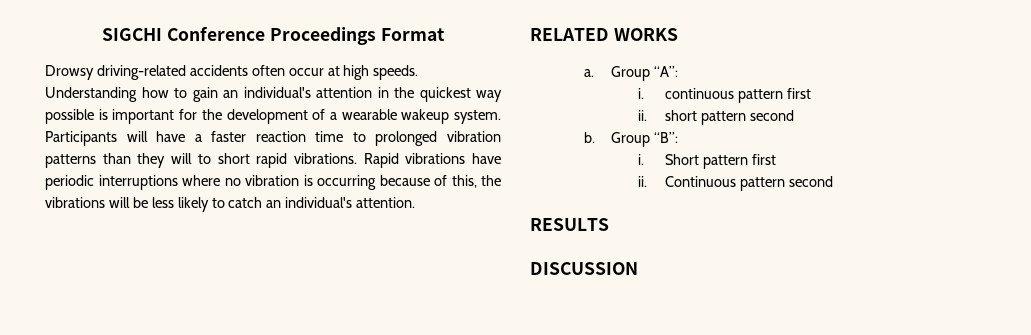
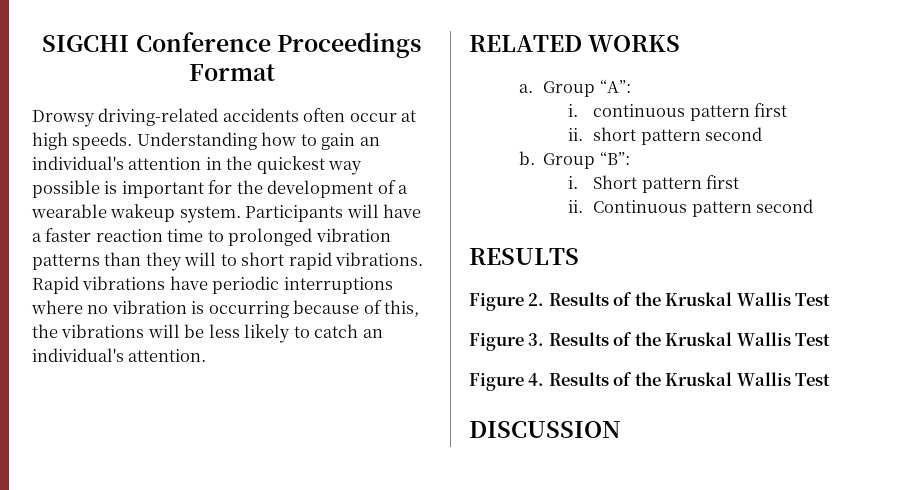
(609, 224) none -> [469,292,831,311] [469,332,831,351] [469,372,831,391] // Figure 2. Results of the Kruskal Wallis Test // Figure 3. Results of the Kruskal Wallis Test // Figure 4. Results of the Kruskal Wallis Test

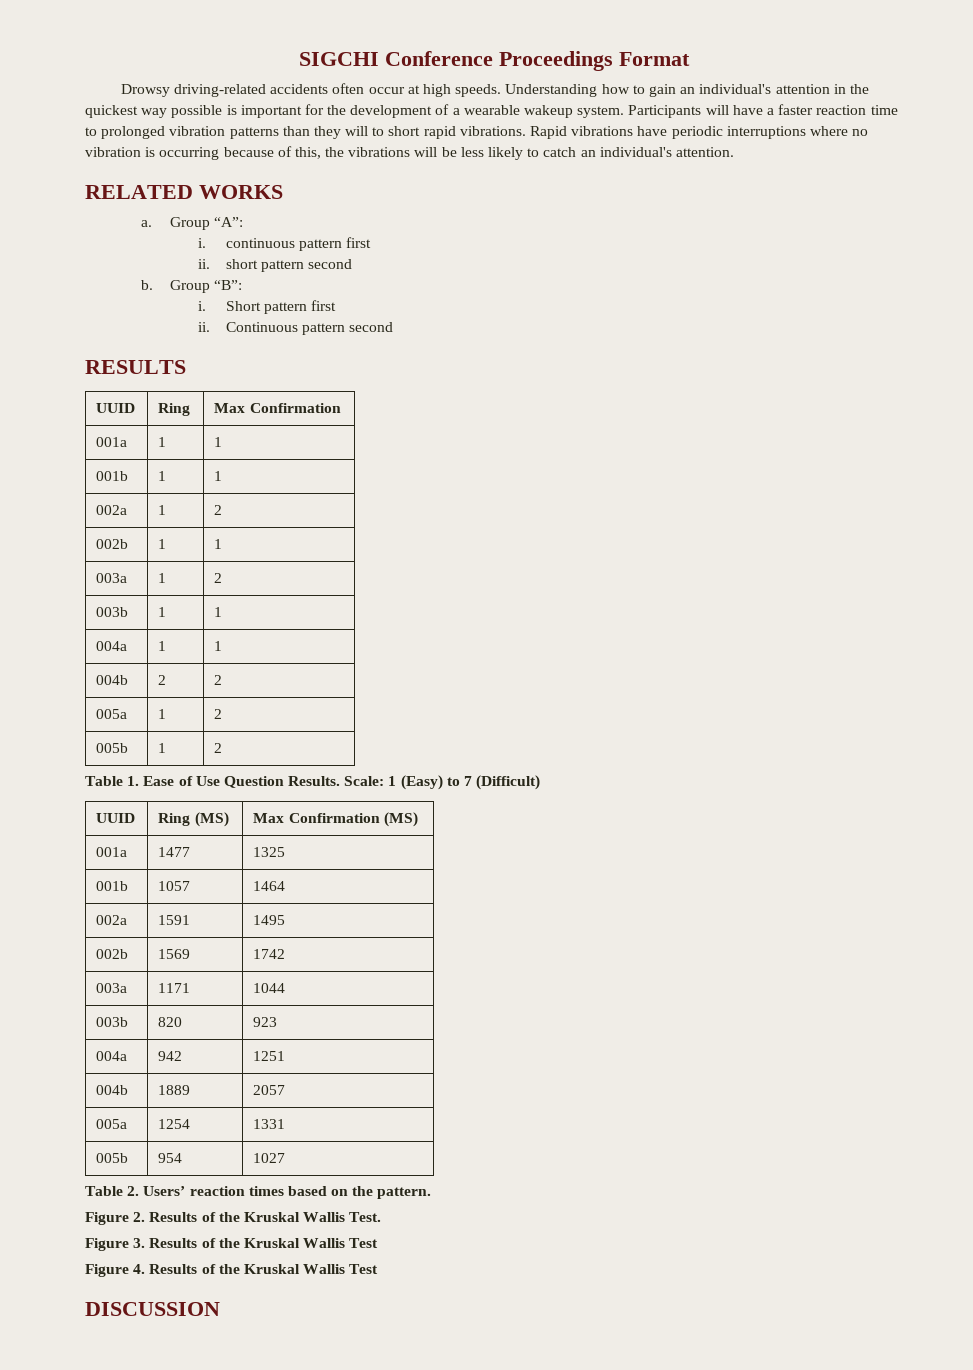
(579, 256) none -> [96,403,136,413] [158,403,191,416] [214,403,341,413] [96,437,128,447] [158,437,167,447] [214,437,223,447] [96,471,129,481] [158,471,167,481] [214,471,223,481] [96,505,128,515] [158,505,167,515] [214,505,223,515] [96,539,129,549] [158,539,167,549] [214,539,223,549] [96,573,128,583] [158,573,167,583] [214,573,223,583] [96,607,129,617] [158,607,167,617] [214,607,223,617] [96,641,128,651] [158,641,167,651] [214,641,223,651] [96,675,129,685] [158,675,167,685] [214,675,223,685] [96,709,128,719] [158,709,167,719] [214,709,223,719] [96,743,129,753] [158,743,167,753] [214,743,223,753] [85,775,541,790] [96,813,136,823] [158,812,229,827] [253,812,418,827] [96,847,128,857] [158,847,191,857] [253,847,286,857] [96,881,129,891] [158,881,191,891] [253,881,286,891] [96,915,128,925] [158,915,191,925] [253,915,286,925] [96,949,129,959] [158,949,191,959] [253,949,286,959] [96,983,128,993] [158,983,191,993] [253,983,286,993] [96,1017,129,1027] [158,1017,183,1027] [253,1017,278,1027] [96,1051,128,1061] [158,1051,183,1061] [253,1051,286,1061] [96,1085,129,1095] [158,1085,191,1095] [253,1085,286,1095] [96,1119,128,1129] [158,1119,191,1129] [253,1119,286,1129] [96,1153,129,1163] [158,1153,183,1163] [253,1153,286,1163] [85,1186,432,1199] // UUID | Ring | Max Confirmation // 001a | 1 | 1 // 001b | 1 | 1 // 002a | 1 | 2 // 002b | 1 | 1 // 003a | 1 | 2 // 003b | 1 | 1 // 004a | 1 | 1 // 004b | 2 | 2 // 005a | 1 | 2 // 005b | 1 | 2 // Table 1. Ease of Use Question Results. Scale: 1 (Easy) to 7 (Difficult) // UUID | Ring (MS) | Max Confirmation (MS) // 001a | 1477 | 1325 // 001b | 1057 | 1464 // 002a | 1591 | 1495 // 002b | 1569 | 1742 // 003a | 1171 | 1044 // 003b | 820 | 923 // 004a | 942 | 1251 // 004b | 1889 | 2057 // 005a | 1254 | 1331 // 005b | 954 | 1027 // Table 2. Users’ reaction times based on the pattern.
[795,293,831,306] Test -> [349,1212,382,1222] Test.

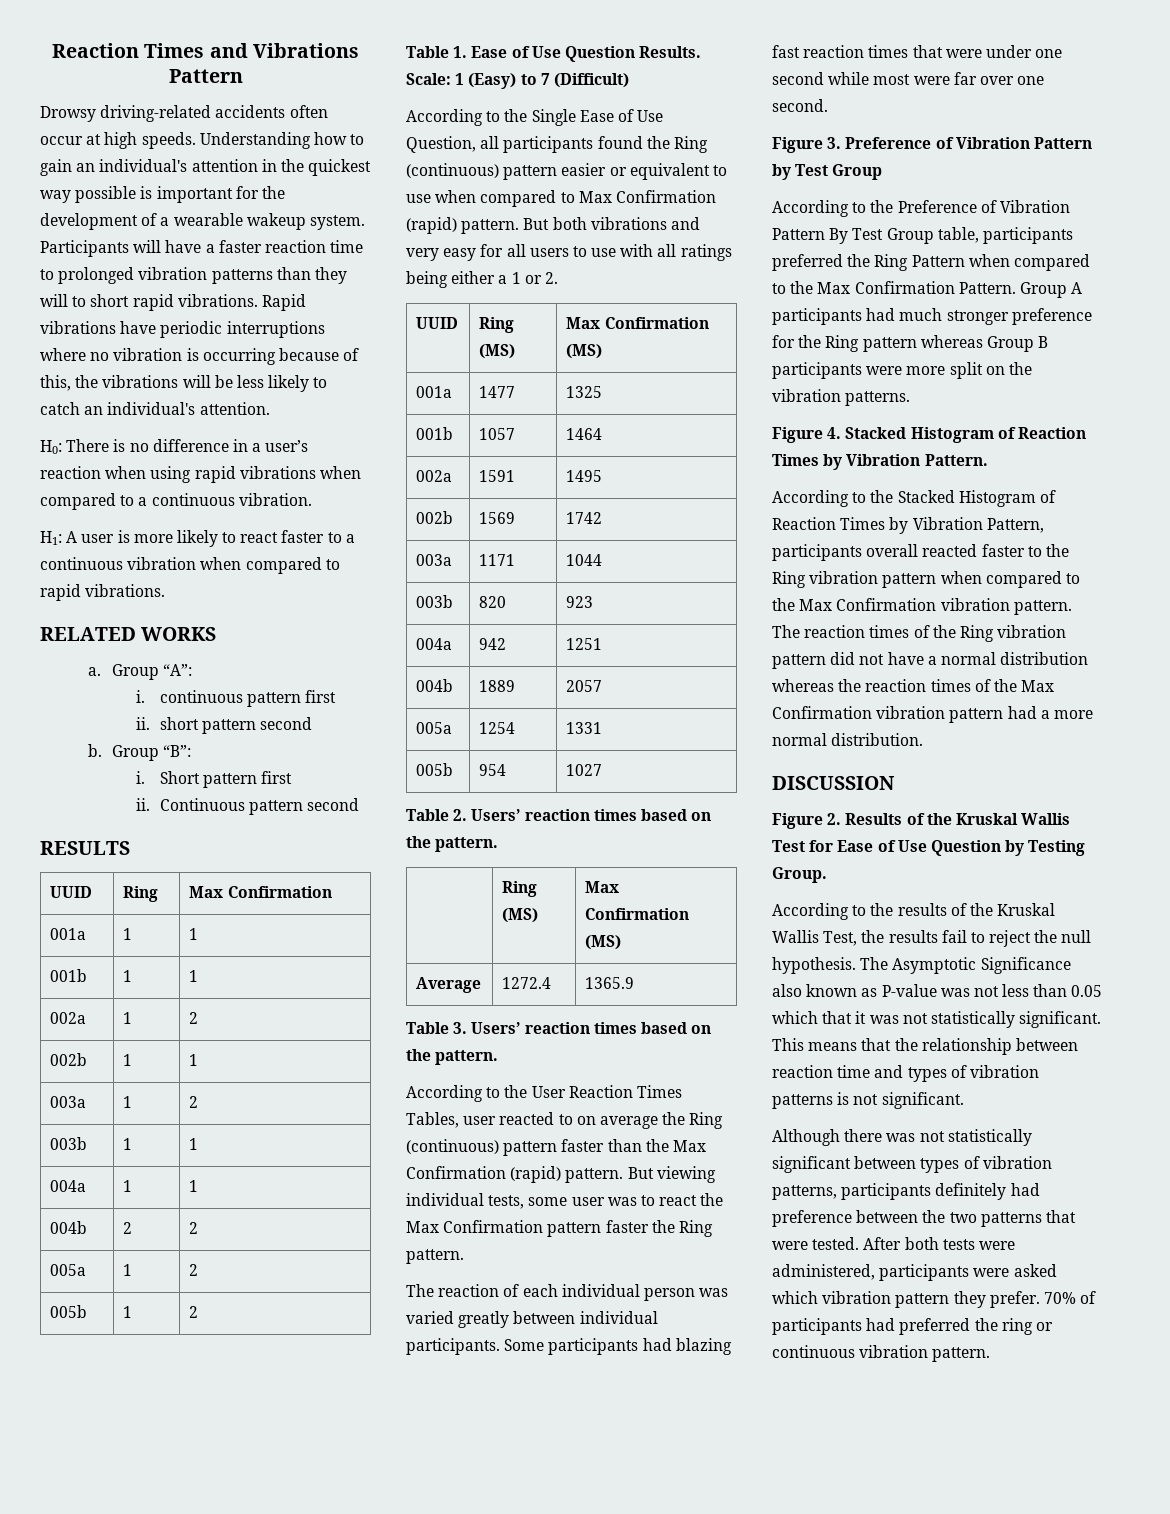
[299,51,690,71] SIGCHI Conference Proceedings Format -> [52,43,359,58] [168,69,243,83] Reaction Times and Vibrations Pattern
(734, 152) none -> [40,439,309,454] [40,466,361,483] [40,493,312,510] [40,530,355,547] [40,557,340,574] [40,584,166,601] // H0: There is no difference in a user’s reaction when using rapid vibrations when compared to a continuous vibration. // H1: A user is more likely to react faster to a continuous vibration when compared to rapid vibrations.
(541, 782) none -> [406,109,664,126] [406,136,708,153] [406,163,727,180] [406,190,716,207] [406,217,700,234] [406,244,732,261] [406,271,558,288] // According to the Single Ease of Use Question, all participants found the Ring (continuous) pattern easier or equivalent to use when compared to Max Confirmation (rapid) pattern. But both vibrations and very easy for all users to use with all ratings being either a 1 or 2.
(432, 1193) none -> [502,881,538,897] [502,908,539,923] [585,881,620,893] [585,908,690,920] [585,935,622,950] [416,977,482,993] [502,977,552,989] [585,977,635,989] [406,1022,712,1034] [406,1049,499,1065] [406,1085,682,1102] [406,1112,724,1129] [406,1139,706,1156] [406,1166,716,1183] [406,1193,724,1209] [406,1220,713,1237] [406,1249,464,1264] [406,1284,729,1301] [406,1311,658,1328] [406,1338,732,1355] [772,45,1063,58] [772,72,1045,85] [772,99,828,112] [772,137,1092,153] [772,164,883,180] [772,200,1070,217] [772,227,1073,244] [772,254,1090,271] [772,281,1083,298] [772,308,1092,325] [772,335,1049,352] [772,362,1032,379] [772,389,911,406] [772,427,1086,443] [772,454,988,470] [772,490,1056,507] [772,517,1044,534] [772,544,1069,561] [772,571,1080,588] [772,598,1072,615] [772,625,1067,642] [772,652,1089,669] [772,679,1055,692] [772,706,1093,723] [772,733,924,746] [772,776,895,790] // | Ring (MS) | Max Confirmation (MS) // Average | 1272.4 | 1365.9 // Table 3. Users’ reaction times based on the pattern. // According to the User Reaction Times Tables, user reacted to on average the Ring (continuous) pattern faster than the Max Confirmation (rapid) pattern. But viewing individual tests, some user was to react the Max Confirmation pattern faster the Ring pattern. // The reaction of each individual person was varied greatly between individual participants. Some participants had blazing fast reaction times that were under one second while most were far over one second. // Figure 3. Preference of Vibration Pattern by Test Group // According to the Preference of Vibration Pattern By Test Group table, participants preferred the Ring Pattern when compared to the Max Confirmation Pattern. Group A participants had much stronger preference for the Ring pattern whereas Group B participants were more split on the vibration patterns. // Figure 4. Stacked Histogram of Reaction Times by Vibration Pattern. // According to the Stacked Histogram of Reaction Times by Vibration Pattern, participants overall reacted faster to the Ring vibration pattern when compared to the Max Confirmation vibration pattern. The reaction times of the Ring vibration pattern did not have a normal distribution whereas the reaction times of the Max Confirmation vibration pattern had a more normal distribution. // DISCUSSION
[349,1212,382,1222] [85,1238,379,1251] [85,1264,379,1277] [85,1302,220,1316] Test. // Figure 3. Results of the Kruskal Wallis Test // Figure 4. Results of the Kruskal Wallis Test // DISCUSSION -> [772,840,1086,856] [772,867,827,883] [772,903,1056,920] [772,930,1092,947] [772,957,1071,974] [772,984,1103,997] [772,1011,1102,1028] [772,1038,1078,1055] [772,1065,1039,1082] [772,1092,964,1109] [772,1129,1032,1146] [772,1156,1052,1173] [772,1183,1040,1200] [772,1210,1076,1227] [772,1237,1015,1250] [772,1264,1057,1281] [772,1291,1097,1308] [772,1318,1053,1335] [772,1345,991,1362] Test for Ease of Use Question by Testing Group. // According to the results of the Kruskal Wallis Test, the results fail to reject the null hypothesis. The Asymptotic Significance also known as P-value was not less than 0.05 which that it was not statistically significant. This means that the relationship between reaction time and types of vibration patterns is not significant. // Although there was not statistically significant between types of vibration patterns, participants definitely had preference between the two patterns that were tested. After both tests were administered, participants were asked which vibration pattern they prefer. 70% of participants had preferred the ring or continuous vibration pattern.

